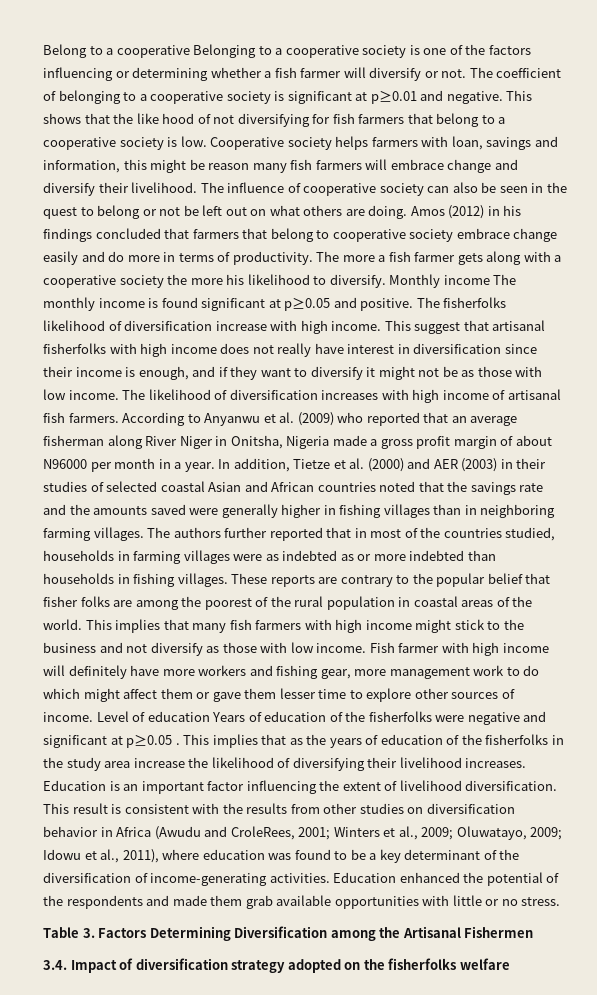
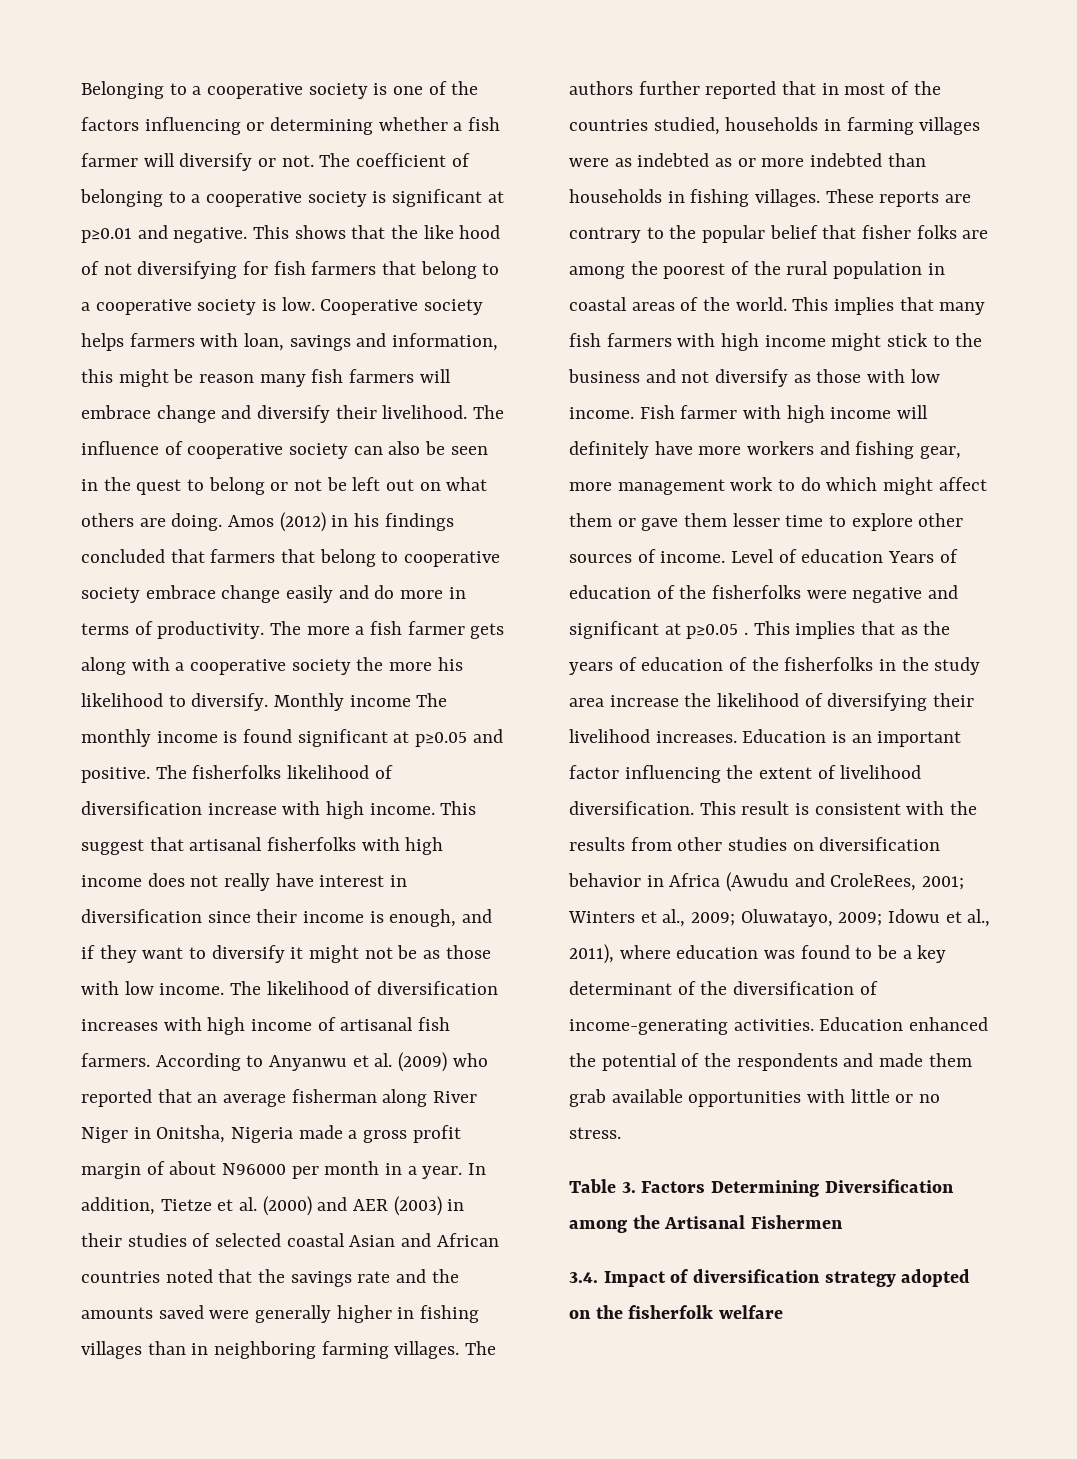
[43,44,190,58] Belong to a cooperative -> (81, 90) none
[388,958,457,970] fisherfolks -> [628,1305,714,1319] fisherfolk

